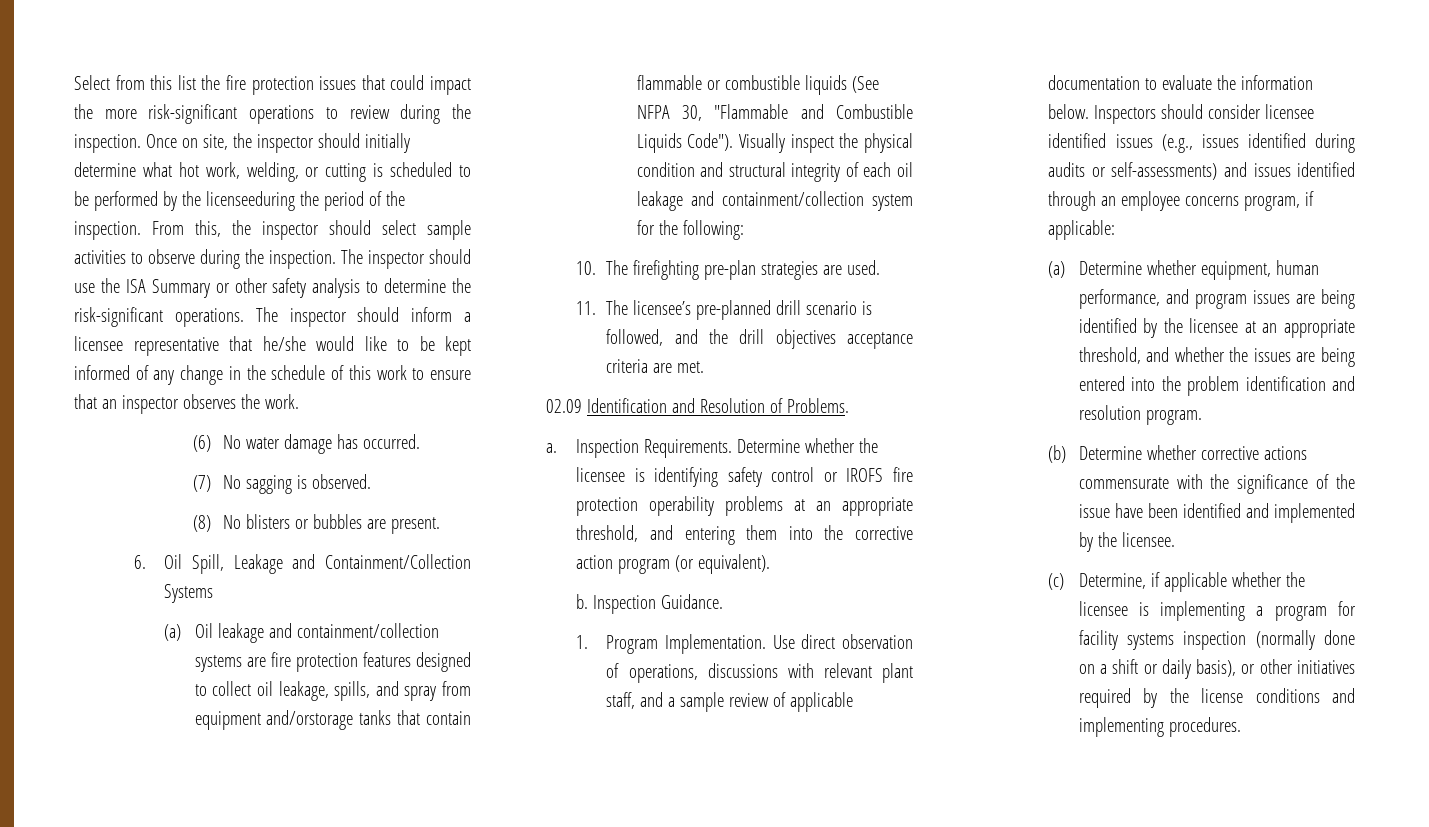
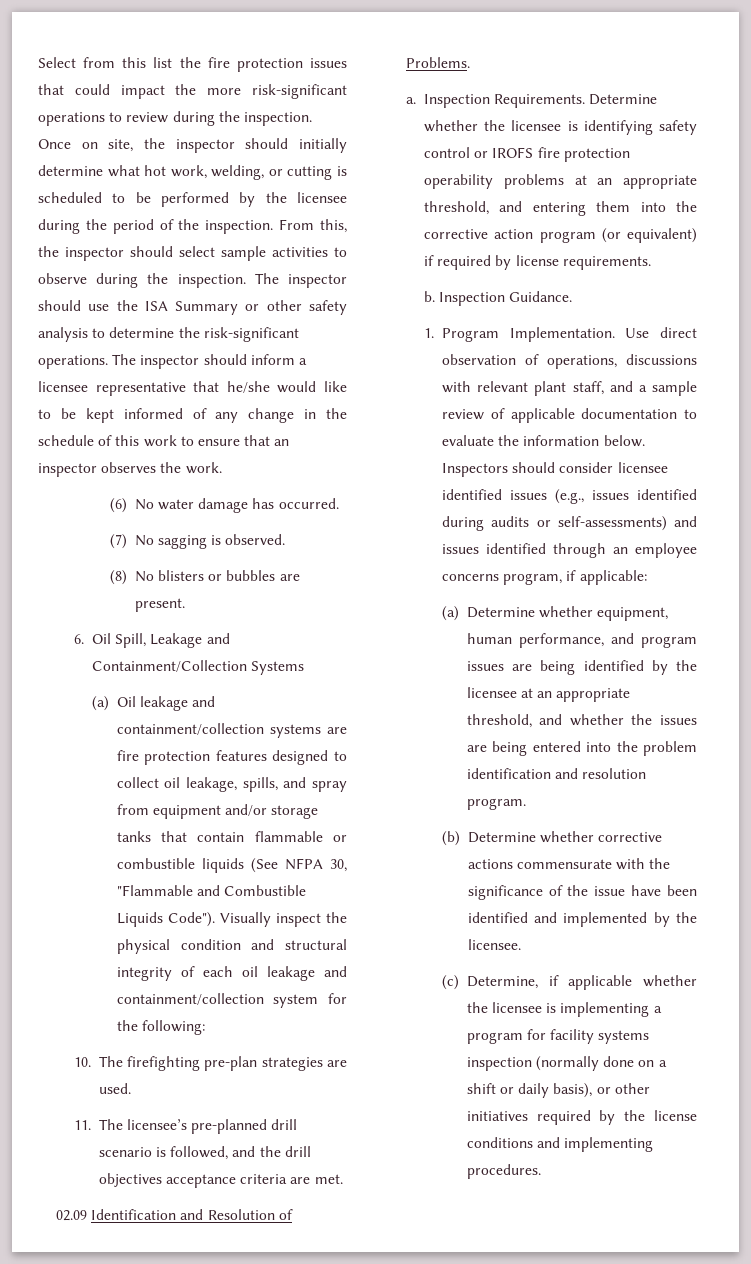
[205,191,295,211] licenseeduring -> [297,192,347,203] [38,219,80,234] licensee during
[266,710,354,730] and/orstorage -> [225,804,319,819] and/or storage
[698,554,771,574] equivalent). -> [627,228,697,243] [424,255,651,270] equivalent) if required by license requirements.

